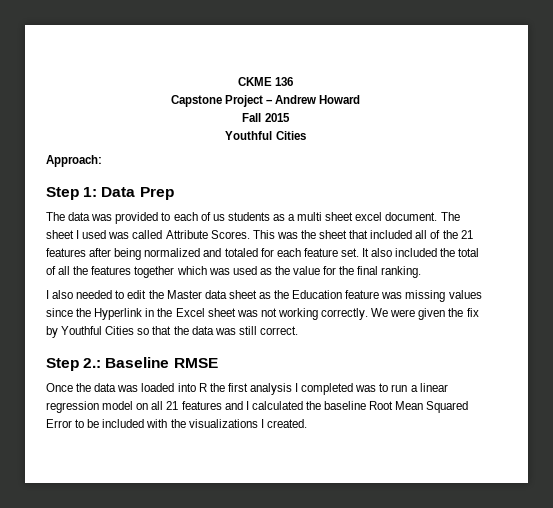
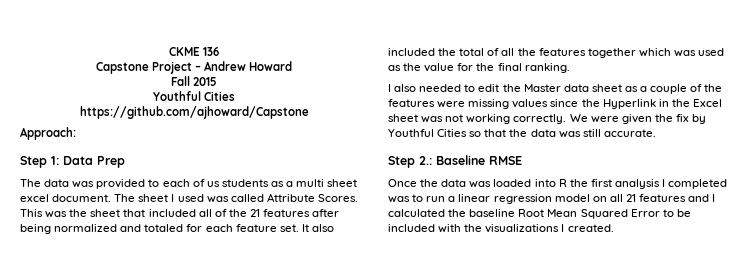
(306, 135) none -> [79,106,309,119] // https://github.com/ajhoward/Capstone
[274,290,403,299] the Education feature was -> [640,84,723,94] [388,99,466,108] a couple of the features were
[259,326,298,335] correct. -> [603,129,656,137] accurate.

